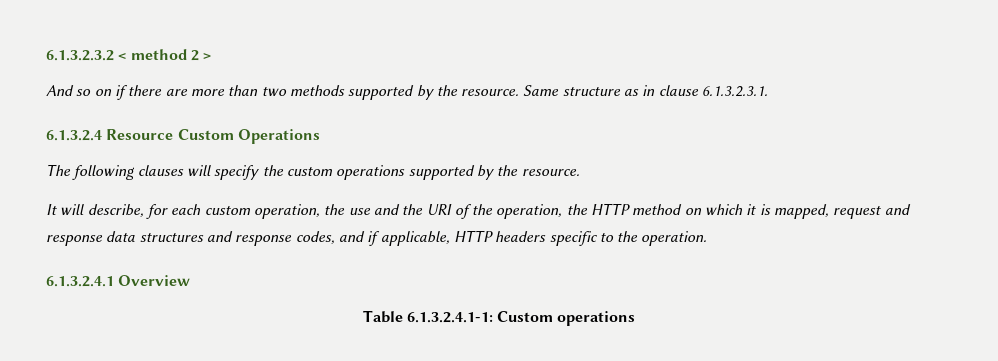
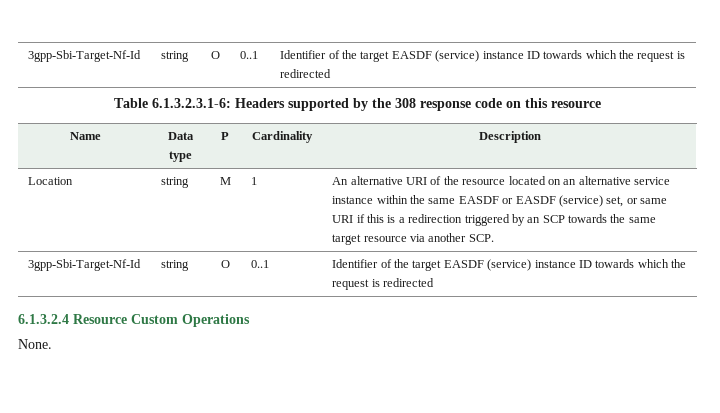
[46,49,212,61] [46,85,769,100] [46,129,320,144] [46,164,580,180] [46,203,911,219] [46,230,708,246] [46,275,191,287] [362,310,636,326] 6.1.3.2.3.2 < method 2 > // And so on if there are more than two methods supported by the resource. Same structure as in clause 6.1.3.2.3.1. // 6.1.3.2.4 Resource Custom Operations // The following clauses will specify the custom operations supported by the resource. // It will describe, for each custom operation, the use and the URI of the operation, the HTTP method on which it is mapped, request and response data structures and response codes, and if applicable, HTTP headers specific to the operation. // 6.1.3.2.4.1 Overview // Table 6.1.3.2.4.1-1: Custom operations -> [28,50,142,62] [161,51,190,62] [211,51,220,59] [240,51,259,59] [280,50,685,62] [280,69,332,78] [114,98,601,111] [69,132,101,140] [167,132,194,140] [168,151,192,162] [221,132,229,140] [252,131,313,143] [478,131,541,143] [28,177,74,185] [161,177,190,188] [219,177,231,185] [251,177,258,185] [332,176,671,185] [332,195,668,207] [332,214,656,226] [332,233,494,245] [28,259,142,271] [161,260,190,271] [220,260,230,268] [251,260,270,268] [332,259,687,271] [332,278,435,290] [18,314,250,327] [18,339,52,349] 3gpp-Sbi-Target-Nf-Id | string | O | 0..1 | Identifier of the target EASDF (service) instance ID towards which the request is redirected // Table 6.1.3.2.3.1-6: Headers supported by the 308 response code on this resource // Name | Data type | P | Cardinality | Description // Location | string | M | 1 | An alternative URI of the resource located on an alternative service instance within the same EASDF or EASDF (service) set, or same URI if this is a redirection triggered by an SCP towards the same target resource via another SCP. // 3gpp-Sbi-Target-Nf-Id | string | O | 0..1 | Identifier of the target EASDF (service) instance ID towards which the request is redirected // 6.1.3.2.4 Resource Custom Operations // None.

